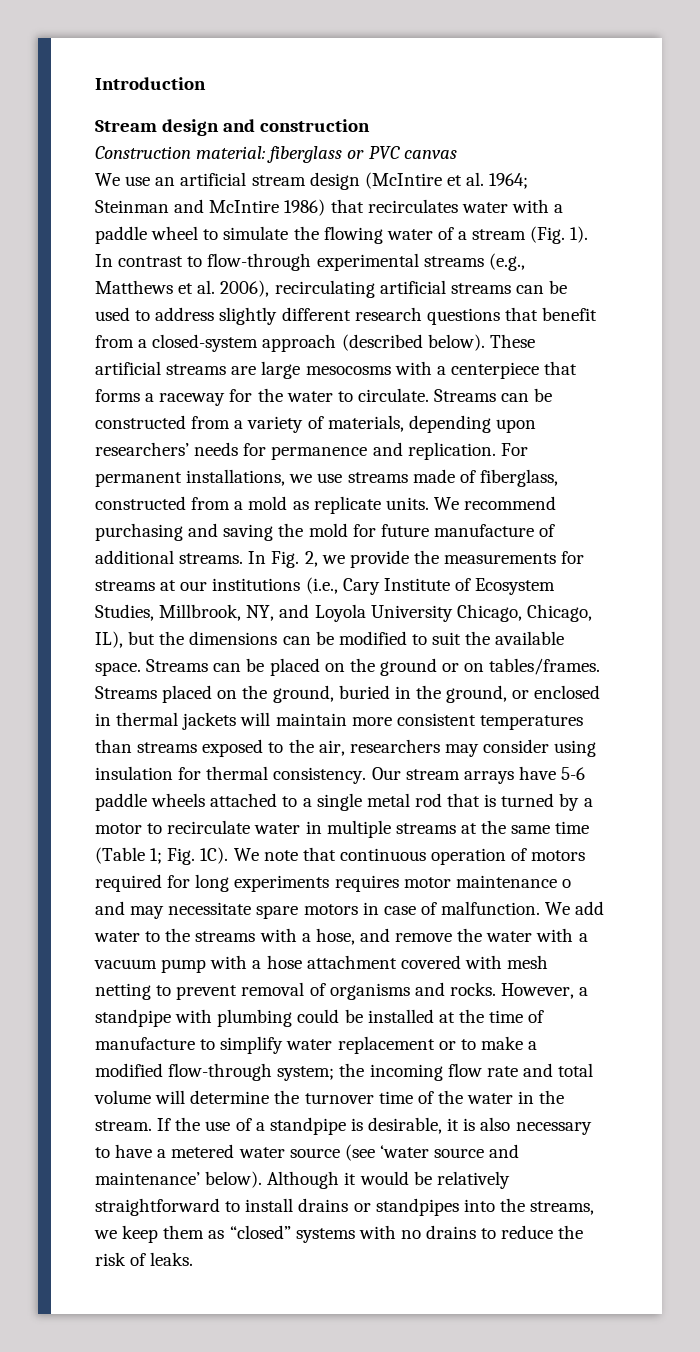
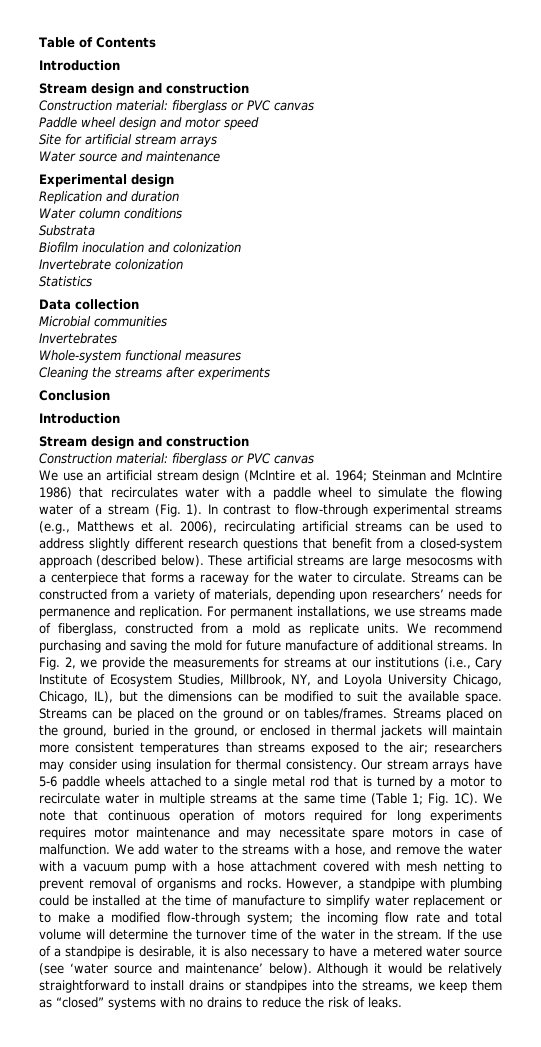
(95, 83) none -> [39,37,156,48] [39,60,120,71] [39,83,249,96] [39,100,314,113] [39,117,259,130] [39,134,217,147] [39,151,220,162] [39,174,174,187] [39,191,179,204] [39,208,182,219] [39,225,95,236] [39,242,241,253] [39,259,183,270] [39,276,92,287] [39,299,139,310] [39,316,167,327] [39,333,117,344] [39,350,241,363] [39,367,270,380] [39,390,110,401] Table of Contents // Introduction // Stream design and construction // Construction material: fiberglass or PVC canvas // Paddle wheel design and motor speed // Site for artificial stream arrays // Water source and maintenance // Experimental design // Replication and duration // Water column conditions // Substrata // Biofilm inoculation and colonization // Invertebrate colonization // Statistics // Data collection // Microbial communities // Invertebrates // Whole-system functional measures // Cleaning the streams after experiments // Conclusion //
[318,740,345,756] air, -> [408,742,428,754] air;
[561,879,571,888] o -> (210, 832) none

